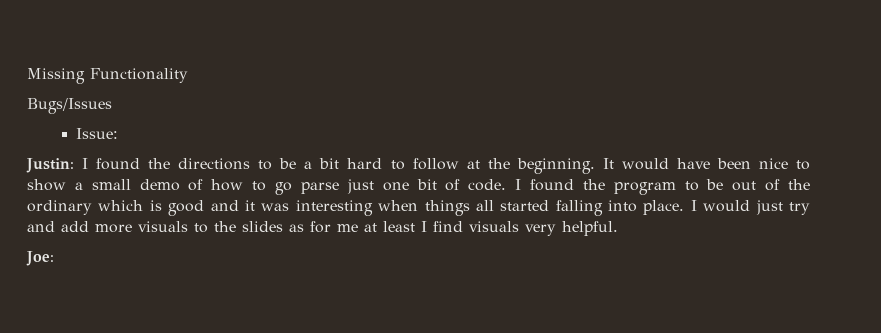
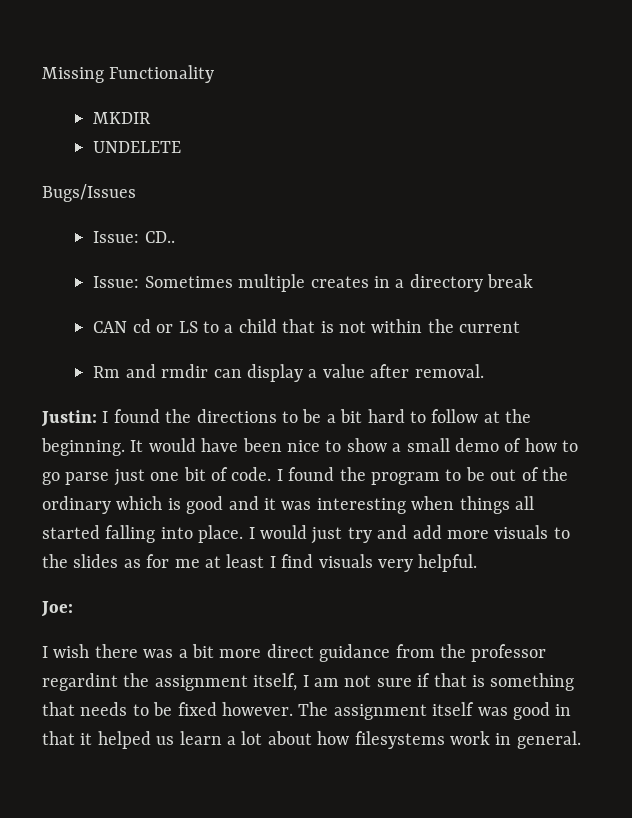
(188, 75) none -> [93,112,152,124] [93,141,182,153] // MKDIR // UNDELETE
(118, 133) none -> [144,231,175,243] [93,274,534,292] [93,319,521,333] [93,364,484,382] CD.. // Issue: Sometimes multiple creates in a directory break // CAN cd or LS to a child that is not within the current // Rm and rmdir can display a value after removal.
(54, 258) none -> [42,644,547,662] [42,673,575,691] [42,702,572,720] [42,731,581,749] // I wish there was a bit more direct guidance from the professor regardint the assignment itself, I am not sure if that is something that needs to be fixed however. The assignment itself was good in that it helped us learn a lot about how filesystems work in general.

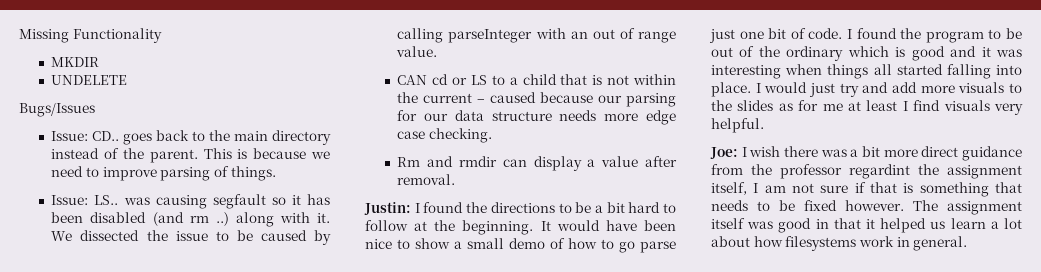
[93,274,534,292] // Issue: Sometimes multiple creates in a directory break -> [123,130,331,145] [51,148,330,163] [51,166,276,181] [51,194,330,209] [51,212,330,227] [51,230,331,245] [397,28,676,43] [396,46,438,57] goes back to the main directory instead of the parent. This is because we need to improve parsing of things. // Issue: LS.. was causing segfault so it has been disabled (and rm ..) along with it. We dissected the issue to be caused by calling parseInteger with an out of range value.
(521, 327) none -> [477,92,676,107] [397,110,676,125] [397,128,492,143] – caused because our parsing for our data structure needs more edge case checking.
(73, 609) // -> (738, 153) none

